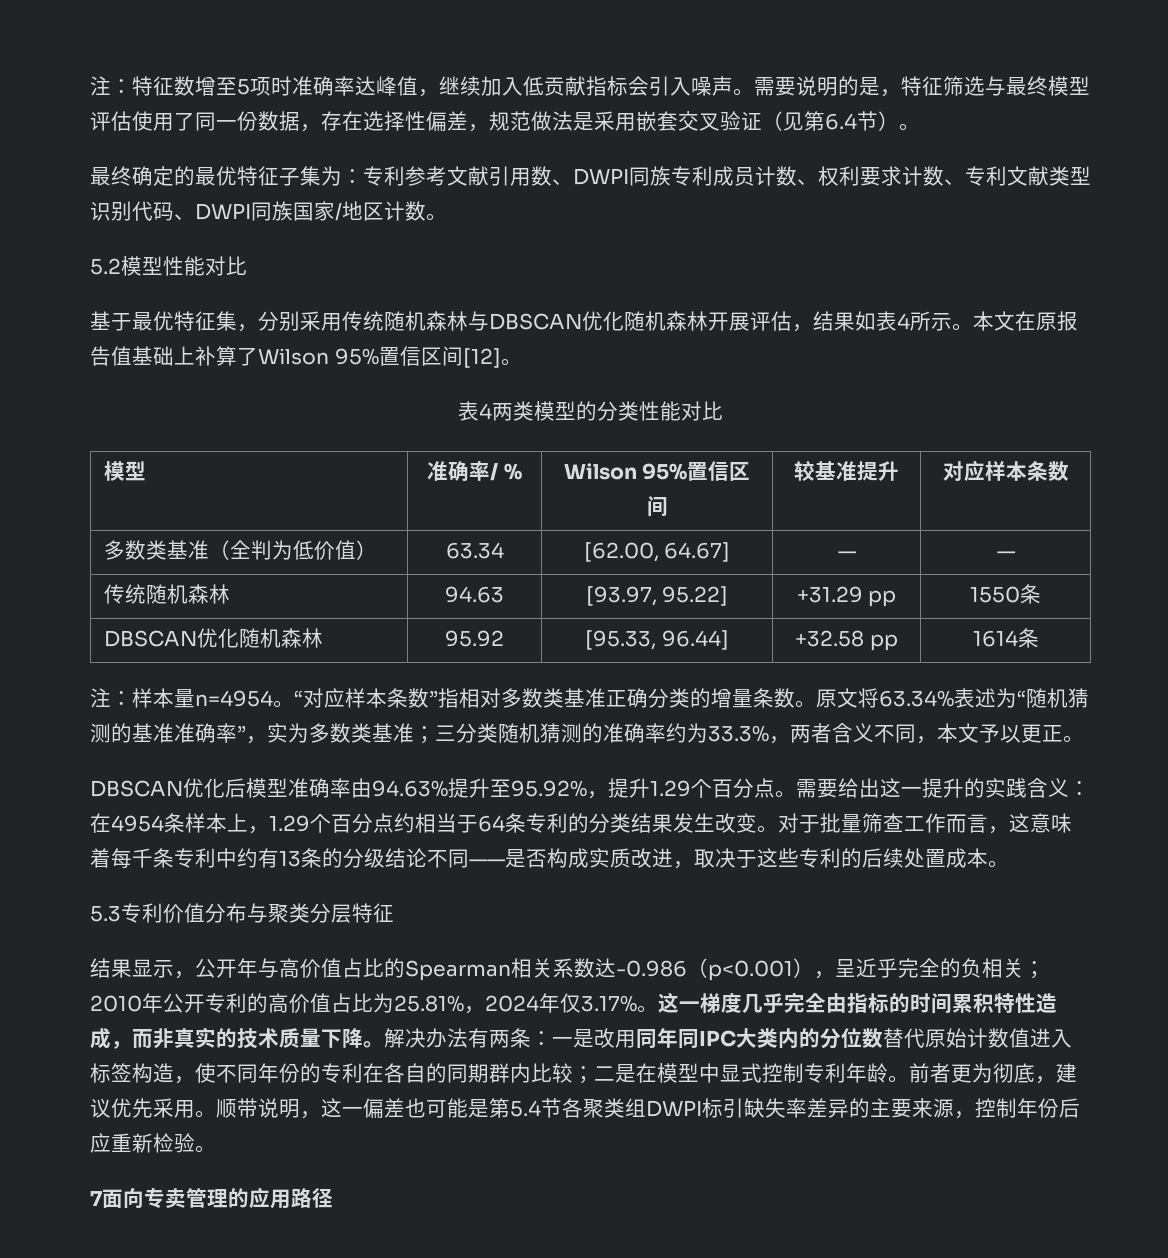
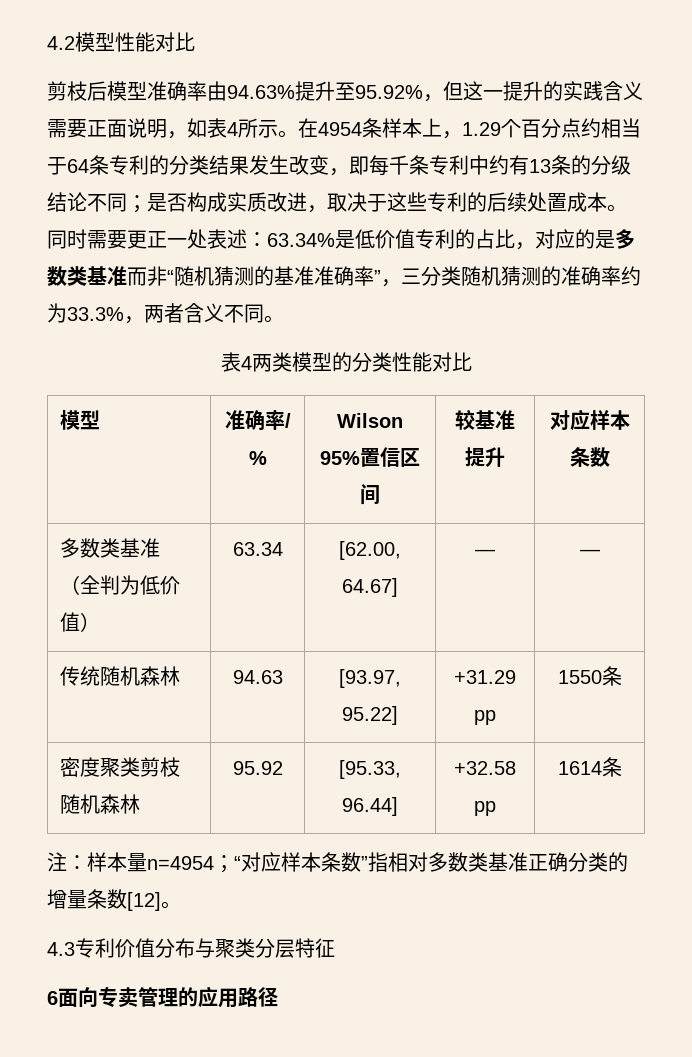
[90,76,1090,97] [90,111,920,132] [90,166,1091,186] [90,201,447,221] [90,256,247,276] [90,311,1078,332] [90,346,501,368] 注：特征数增至5项时准确率达峰值，继续加入低贡献指标会引入噪声。需要说明的是，特征筛选与最终模型评估使用了同一份数据，存在选择性偏差，规范做法是采用嵌套交叉验证（见第6.4节）。 // 最终确定的最优特征子集为：专利参考文献引用数、DWPI同族专利成员计数、权利要求计数、专利文献类型识别代码、DWPI同族国家/地区计数。 // 5.2模型性能对比 // 基于最优特征集，分别采用传统随机森林与DBSCAN优化随机森林开展评估，结果如表4所示。本文在原报告值基础上补算了Wilson 95%置信区间[12] -> [47,32,195,52] [47,81,643,102] [47,118,641,139] [47,155,631,176] [47,192,627,213] [47,229,635,250] [47,266,641,287] [47,303,264,324] 4.2模型性能对比 // 剪枝后模型准确率由94.63%提升至95.92%，但这一提升的实践含义需要正面说明，如表4所示。在4954条样本上，1.29个百分点约相当于64条专利的分类结果发生改变，即每千条专利中约有13条的分级结论不同；是否构成实质改进，取决于这些专利的后续处置成本。同时需要更正一处表述：63.34%是低价值专利的占比，对应的是多数类基准而非“随机猜测的基准准确率”，三分类随机猜测的准确率约为33.3%，两者含义不同
[104,628,240,648] DBSCAN优化 -> [59,757,180,777] 密度聚类剪枝
[273,700,294,708] 。 -> [214,855,234,873] ；
[795,688,1089,708] [90,723,1084,744] [90,778,1090,799] [90,813,1072,834] [90,848,1009,869] [90,906,121,922] 。原文将63.34%表述为“随机猜测的基准准确率”，实为多数类基准；三分类随机猜测的准确率约为33.3%，两者含义不同，本文予以更正。 // DBSCAN优化后模型准确率由94.63%提升至95.92%，提升1.29个百分点。需要给出这一提升的实践含义：在4954条样本上，1.29个百分点约相当于64条专利的分类结果发生改变。对于批量筛查工作而言，这意味着每千条专利中约有13条的分级结论不同——是否构成实质改进，取决于这些专利的后续处置成本。 // 5.3 -> [127,892,181,911] [47,942,75,956] [12]。 // 4.3
[90,958,1045,981] [90,992,1057,1014] [90,1027,1072,1049] [90,1063,1077,1084] [90,1098,1080,1119] [90,1133,216,1153] [90,1191,102,1206] 结果显示，公开年与高价值占比的Spearman相关系数达-0.986（p<0.001），呈近乎完全的负相关；2010年公开专利的高价值占比为25.81%，2024年仅3.17%。这一梯度几乎完全由指标的时间累积特性造成，而非真实的技术质量下降。解决办法有两条：一是改用同年同IPC大类内的分位数替代原始计数值进入标签构造，使不同年份的专利在各自的同期群内比较；二是在模型中显式控制专利年龄。前者更为彻底，建议优先采用。顺带说明，这一偏差也可能是第5.4节各聚类组DWPI标引缺失率差异的主要来源，控制年份后应重新检验。 // 7 -> [47,991,58,1005] 6

